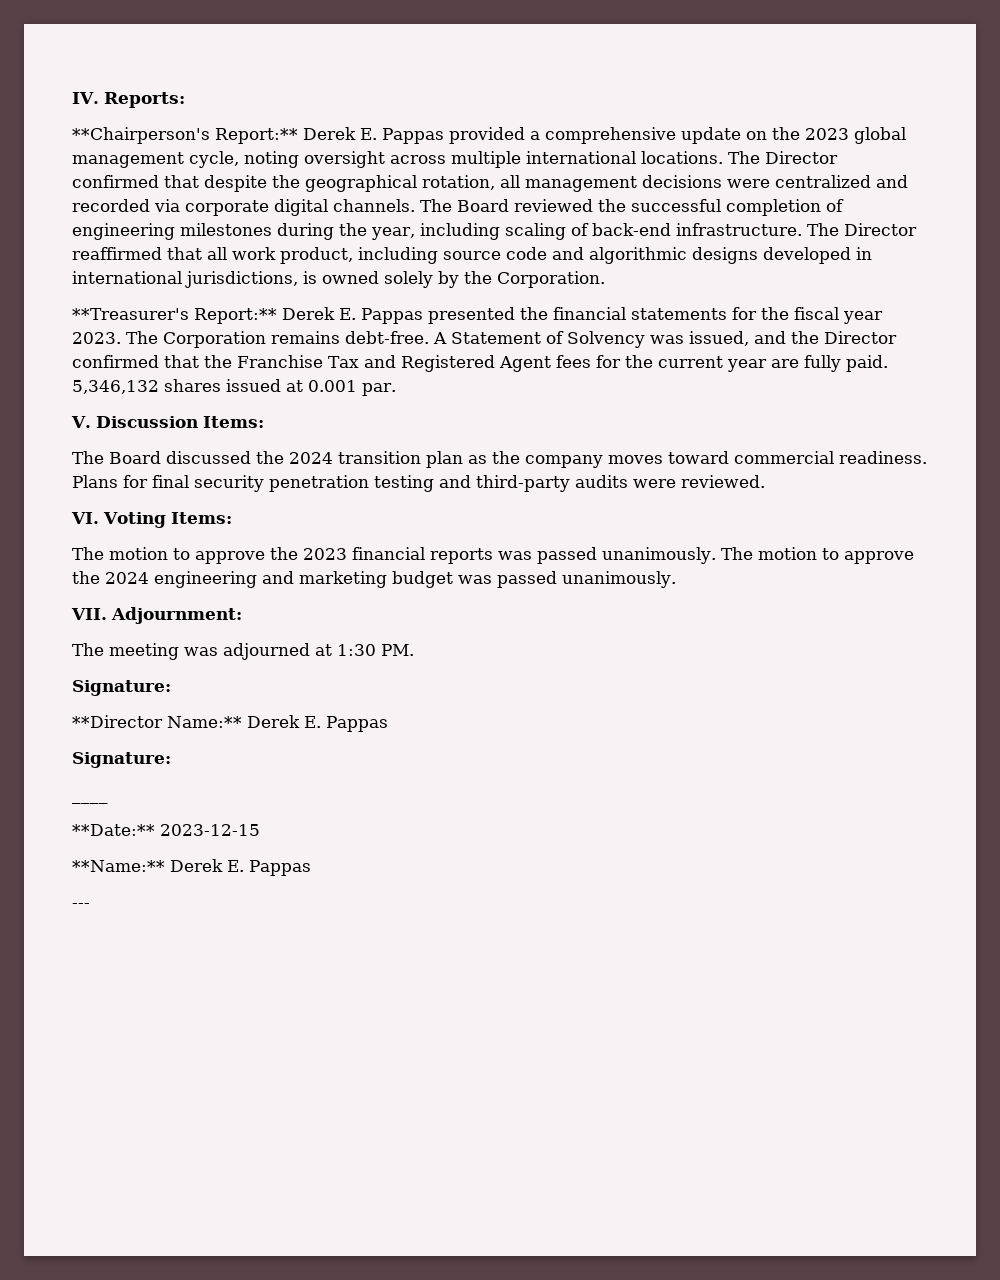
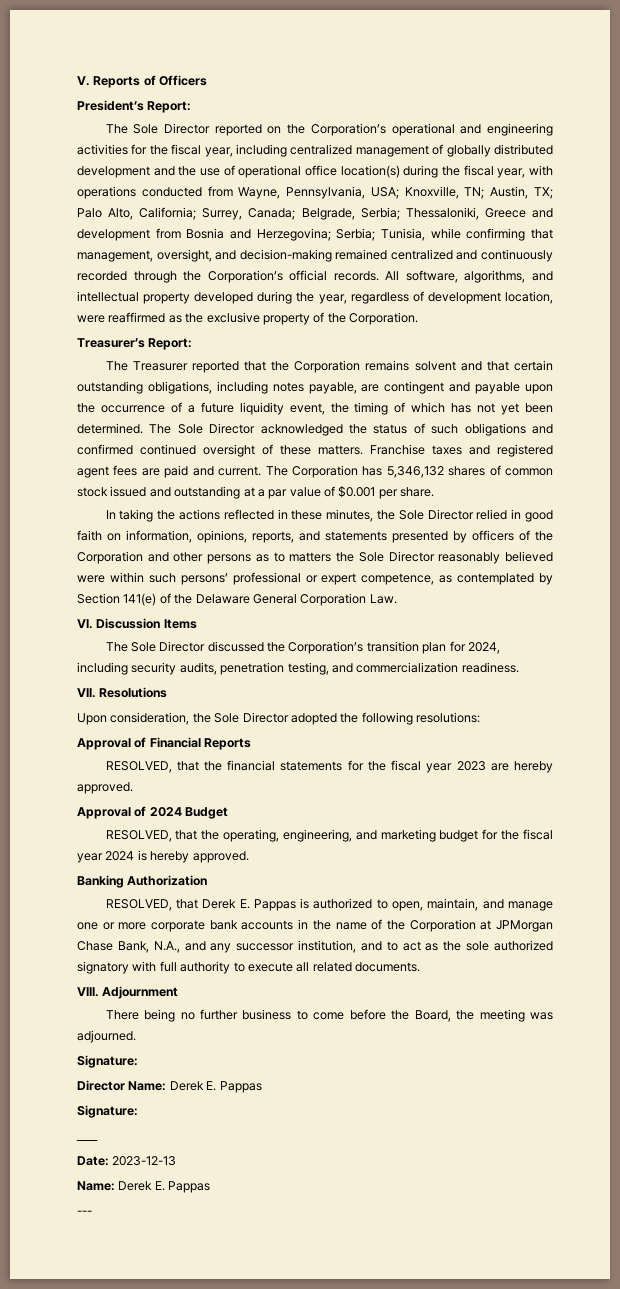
[72,92,185,108] [72,127,906,144] [72,151,838,168] [72,175,908,192] [72,199,844,216] [72,223,917,240] [72,247,872,264] [72,271,605,288] [72,307,515,324] IV. Reports: // **Chairperson's Report:** Derek E. Pappas provided a comprehensive update on the 2023 global management cycle, noting oversight across multiple international locations. The Director confirmed that despite the geographical rotation, all management decisions were centralized and recorded via corporate digital channels. The Board reviewed the successful completion of engineering milestones during the year, including scaling of back-end infrastructure. The Director reaffirmed that all work product, including source code and algorithmic designs developed in international jurisdictions, is owned solely by the Corporation. // **Treasurer's Report:** Derek E. Pappas presented -> [77,75,208,88] [77,100,192,113] [105,123,553,136] [77,144,553,157] [77,165,554,178] [77,186,553,199] [77,207,553,220] [77,228,553,241] [77,249,553,262] [77,270,553,283] [77,291,553,304] [77,312,418,325] [77,338,193,350] [105,360,553,373] [77,381,554,394] [77,402,554,415] [77,423,553,436] [77,444,553,457] [77,465,553,478] [77,486,435,499] [105,509,554,522] [77,530,553,543] [77,551,553,564] [77,572,553,585] [77,593,397,606] [77,618,197,629] [105,641,500,654] [77,662,519,675] [77,687,168,698] [77,712,480,725] [77,737,252,750] [105,761,199,773] V. Reports of Officers // President’s Report: // The Sole Director reported on the Corporation’s operational and engineering activities for the fiscal year, including centralized management of globally distributed development and the use of operational office location(s) during the fiscal year, with operations conducted from Wayne, Pennsylvania, USA; Knoxville, TN; Austin, TX; Palo Alto, California; Surrey, Canada; Belgrade, Serbia; Thessaloniki, Greece and development from Bosnia and Herzegovina; Serbia; Tunisia, while confirming that management, oversight, and decision-making remained centralized and continuously recorded through the Corporation’s official records. All software, algorithms, and intellectual property developed during the year, regardless of development location, were reaffirmed as the exclusive property of the Corporation. // Treasurer’s Report: // The Treasurer reported that the Corporation remains solvent and that certain outstanding obligations, including notes payable, are contingent and payable upon the occurrence of a future liquidity event, the timing of which has not yet been determined. The Sole Director acknowledged the status of such obligations and confirmed continued oversight of these matters. Franchise taxes and registered agent fees are paid and current. The Corporation has 5,346,132 shares of common stock issued and outstanding at a par value of $0.001 per share. // In taking the actions reflected in these minutes, the Sole Director relied in good faith on information, opinions, reports, and statements presented by officers of the Corporation and other persons as to matters the Sole Director reasonably believed were within such persons’ professional or expert competence, as contemplated by Section 141(e) of the Delaware General Corporation Law. // VI. Discussion Items // The Sole Director discussed the Corporation’s transition plan for 2024, including security audits, penetration testing, and commercialization readiness. // VII. Resolutions // Upon consideration, the Sole Director adopted the following resolutions: // Approval of Financial Reports // RESOLVED, that
[72,331,897,348] [72,355,888,372] [72,379,396,396] [71,416,264,428] [72,451,927,468] [72,475,765,492] [71,512,232,528] [72,547,914,564] [72,571,676,588] [71,607,242,624] [72,643,414,660] [72,680,171,696] [72,715,242,728] 2023. The Corporation remains debt-free. A Statement of Solvency was issued, and the Director confirmed that the Franchise Tax and Registered Agent fees for the current year are fully paid. 5,346,132 shares issued at 0.001 par. // V. Discussion Items: // The Board discussed the 2024 transition plan as the company moves toward commercial readiness. Plans for final security penetration testing and third-party audits were reviewed. // VI. Voting Items: // The motion to approve the 2023 financial reports was passed unanimously. The motion to approve the 2024 engineering and marketing budget was passed unanimously. // VII. Adjournment: // The meeting was adjourned at 1:30 PM. // Signature: // **Director Name:** -> [456,761,554,773] [77,782,133,794] [77,806,229,819] [105,829,554,842] [77,850,249,863] [77,875,208,888] [105,898,553,911] [77,919,553,932] [77,940,554,953] [77,961,420,974] [77,986,179,999] [105,1009,554,1022] [77,1030,136,1043] [77,1055,138,1068] [77,1080,167,1091] 2023 are hereby approved. // Approval of 2024 Budget // RESOLVED, that the operating, engineering, and marketing budget for the fiscal year 2024 is hereby approved. // Banking Authorization // RESOLVED, that Derek E. Pappas is authorized to open, maintain, and manage one or more corporate bank accounts in the name of the Corporation at JPMorgan Chase Bank, N.A., and any successor institution, and to act as the sole authorized signatory with full authority to execute all related documents. // VIII. Adjournment // There being no further business to come before the Board, the meeting was adjourned. // Signature: // Director Name:
[72,824,260,836] [72,860,165,872] **Date:** 2023-12-15 // **Name:** -> [77,1156,177,1166] [77,1181,115,1191] Date: 2023-12-13 // Name:

